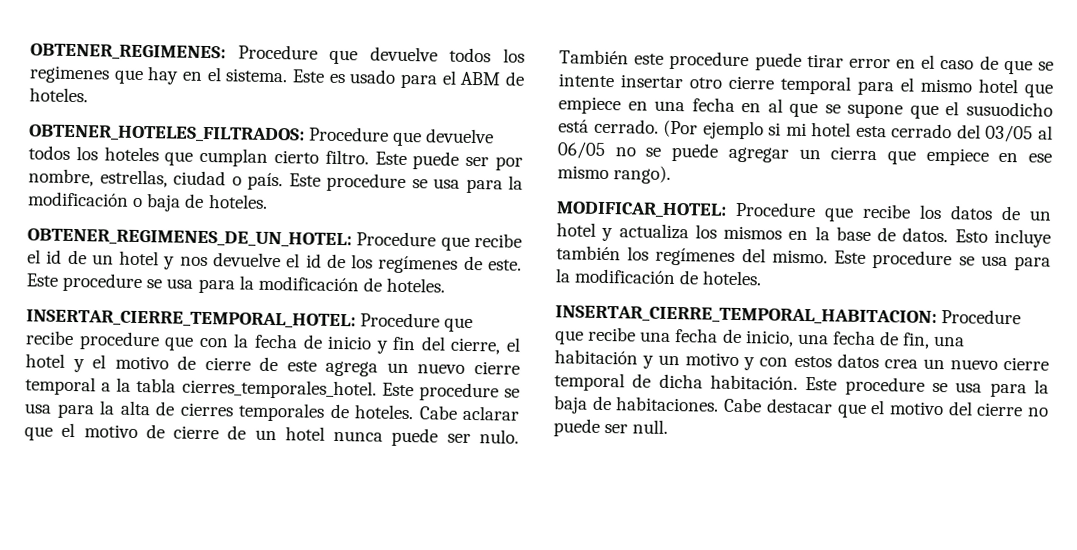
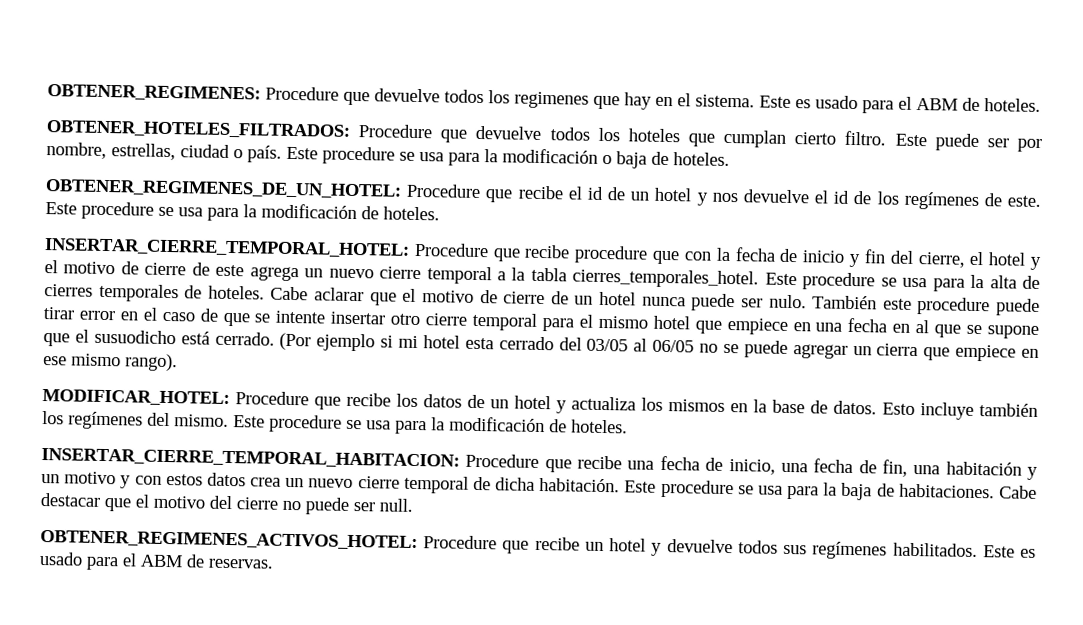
(669, 426) none -> [40,529,1037,560] [39,551,273,571] // OBTENER_REGIMENES_ACTIVOS_HOTEL: Procedure que recibe un hotel y devuelve todos sus regímenes habilitados. Este es usado para el ABM de reservas.

